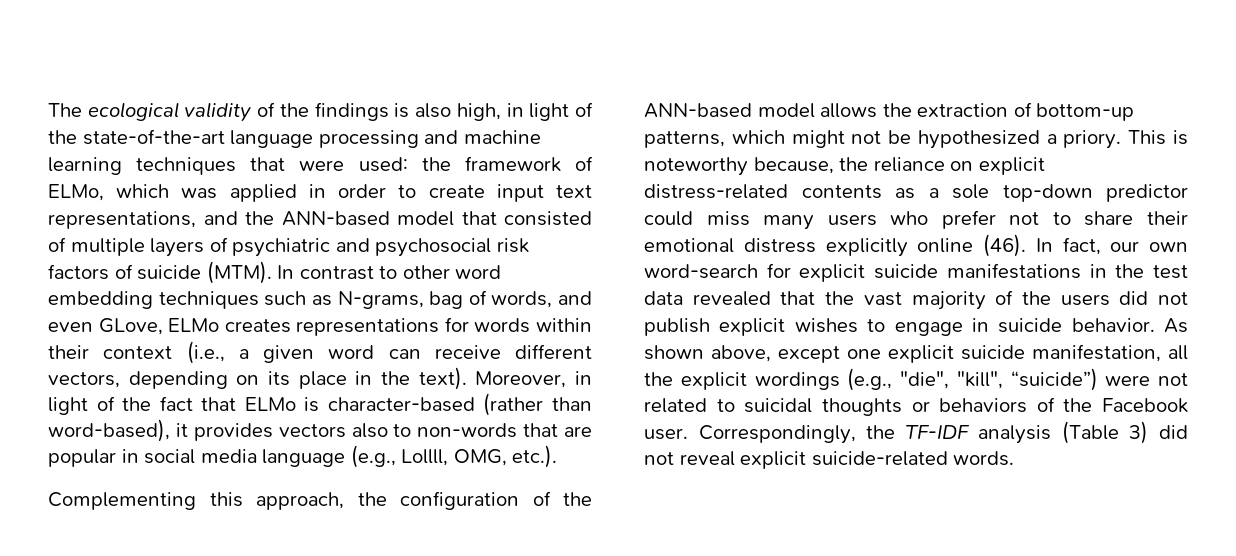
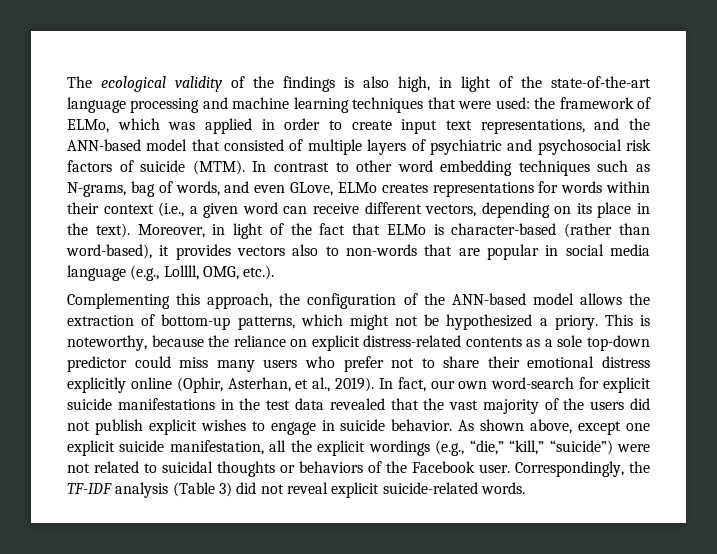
[644,157,834,176] noteworthy because, -> [67,335,204,351] noteworthy, because
[983,234,1026,257] (46). -> [176,377,375,393] (Ophir, Asterhan, et al., 2019).
[900,371,1003,389] "die", "kill", -> [469,440,545,455] “die,” “kill,”

